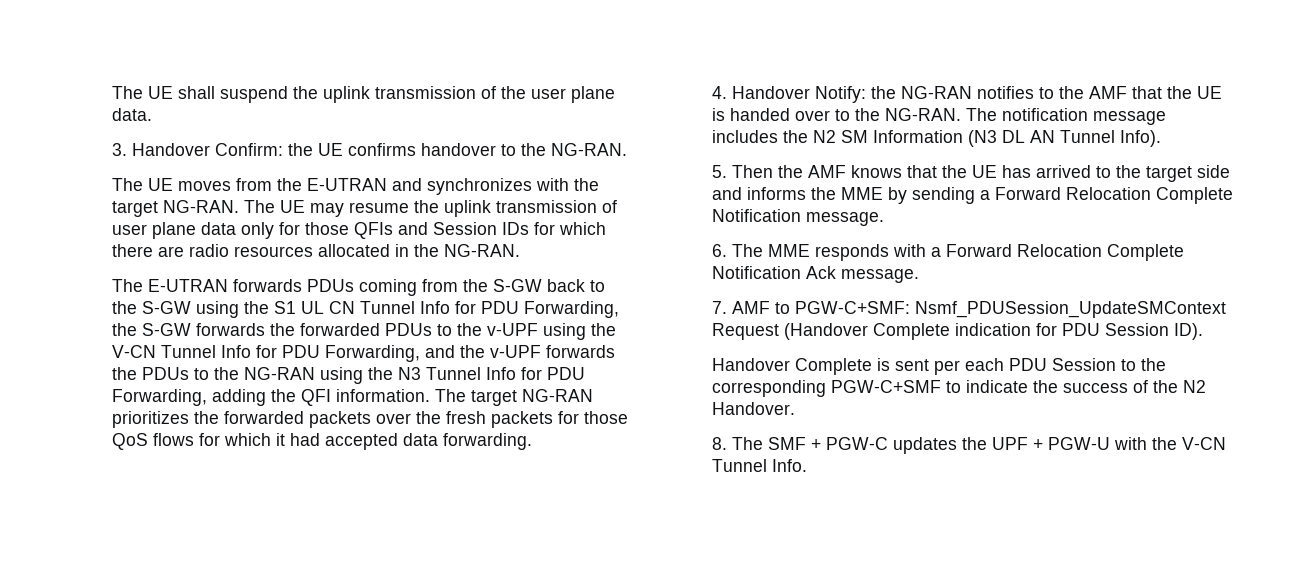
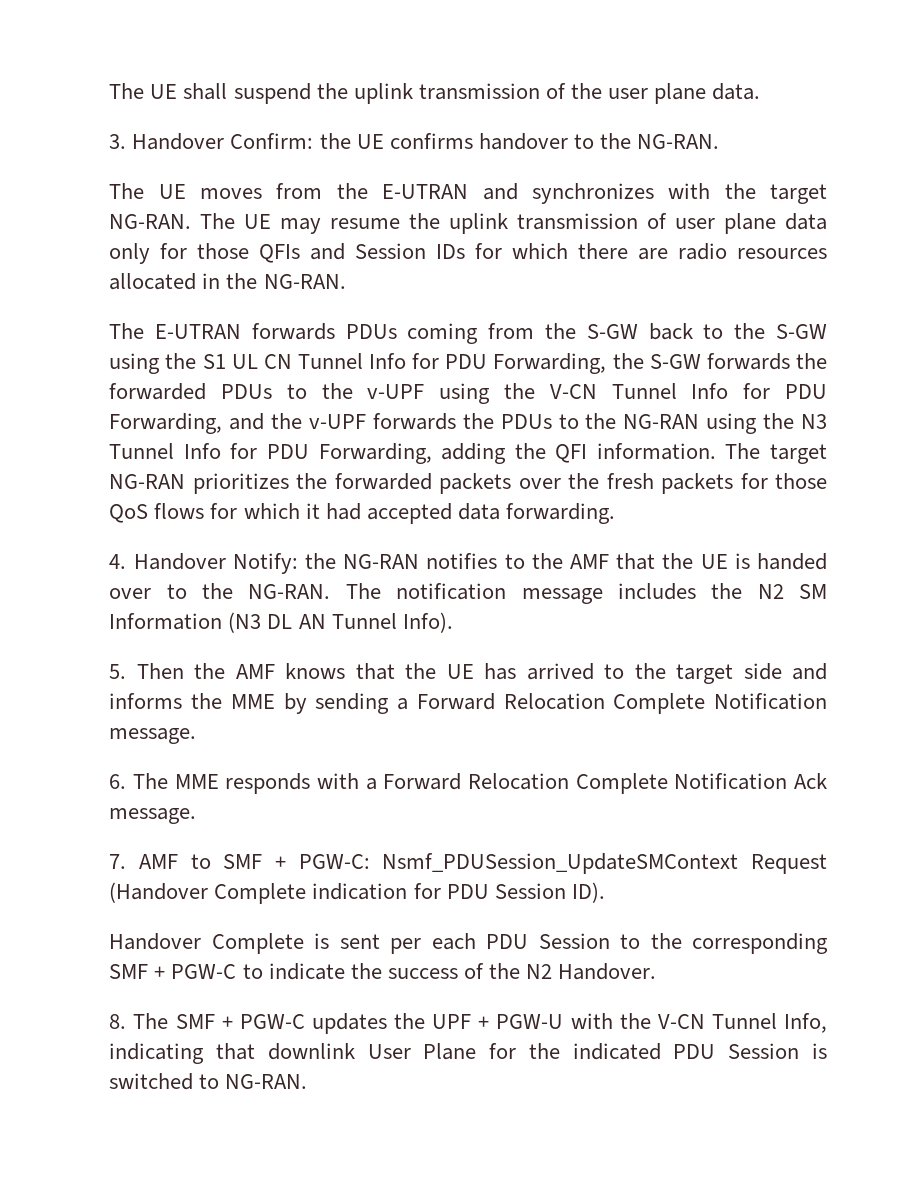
[794,301,910,314] PGW-C+SMF: -> [223,854,370,869] SMF + PGW-C:
[830,380,941,393] PGW-C+SMF -> [109,964,237,979] SMF + PGW-C
[771,459,807,472] Info. -> [784,1013,827,1033] [109,1043,827,1064] [109,1073,308,1090] Info, indicating that downlink User Plane for the indicated PDU Session is switched to NG-RAN.

